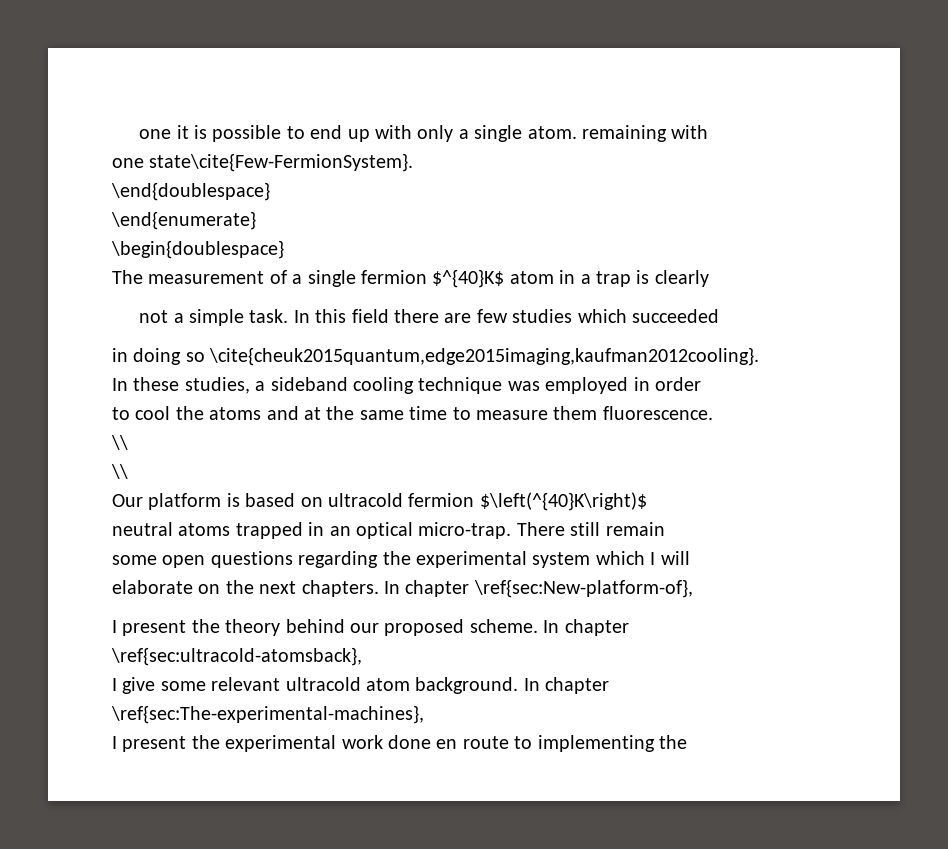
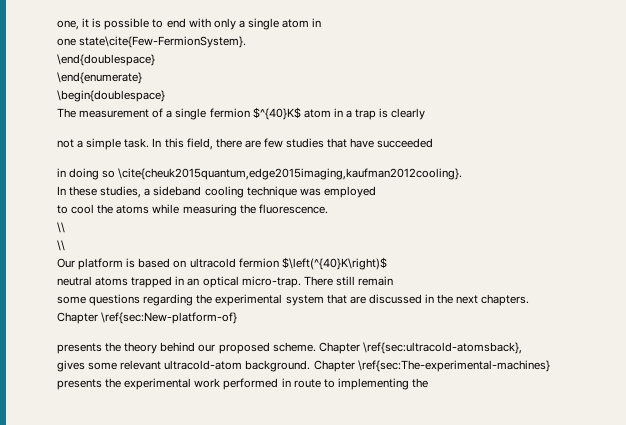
[139,129,172,139] one -> [57,20,79,30] one,
[347,129,370,142] up -> (186, 23) none
[527,125,709,142] atom. remaining with -> [282,18,322,28] atom in
[351,309,389,323] field -> [186,138,213,150] field,
[577,309,627,323] which -> [327,138,375,148] that have
[633,377,701,391] in order -> (376, 192) none
[266,406,598,420] and at the same time to measure them -> [152,204,256,216] while measuring the
[162,555,206,568] open -> (86, 300) none
[595,551,690,565] [112,579,693,598] [112,620,187,636] which I will // elaborate on the next chapters. In chapter \ref{sec:New-platform-of}, // I present -> [326,294,530,306] [57,312,238,324] [57,343,102,354] that are discussed in the next chapters. Chapter \ref{sec:New-platform-of} // presents
[543,619,629,636] In chapter -> [318,342,360,354] Chapter
[112,677,610,694] [111,705,424,724] [112,736,187,752] I give some relevant ultracold atom background. In chapter \ref{sec:The-experimental-machines}, // I present -> [57,360,550,372] [57,379,102,390] gives some relevant ultracold-atom background. Chapter \ref{sec:The-experimental-machines} presents
[388,735,458,749] done en -> [223,378,291,390] performed in

